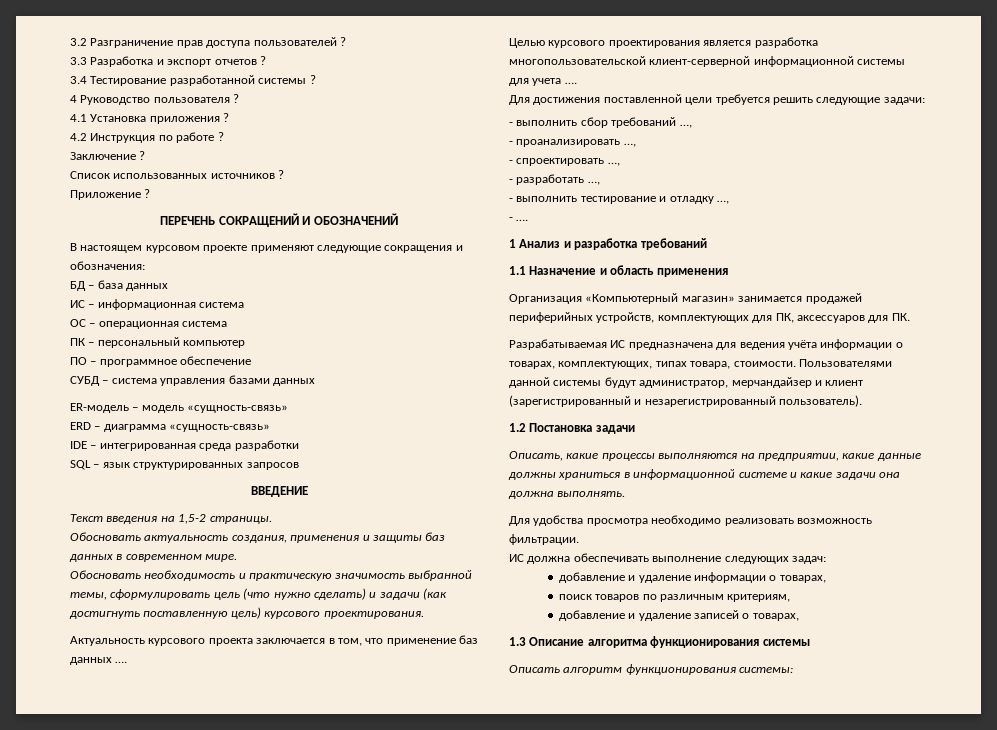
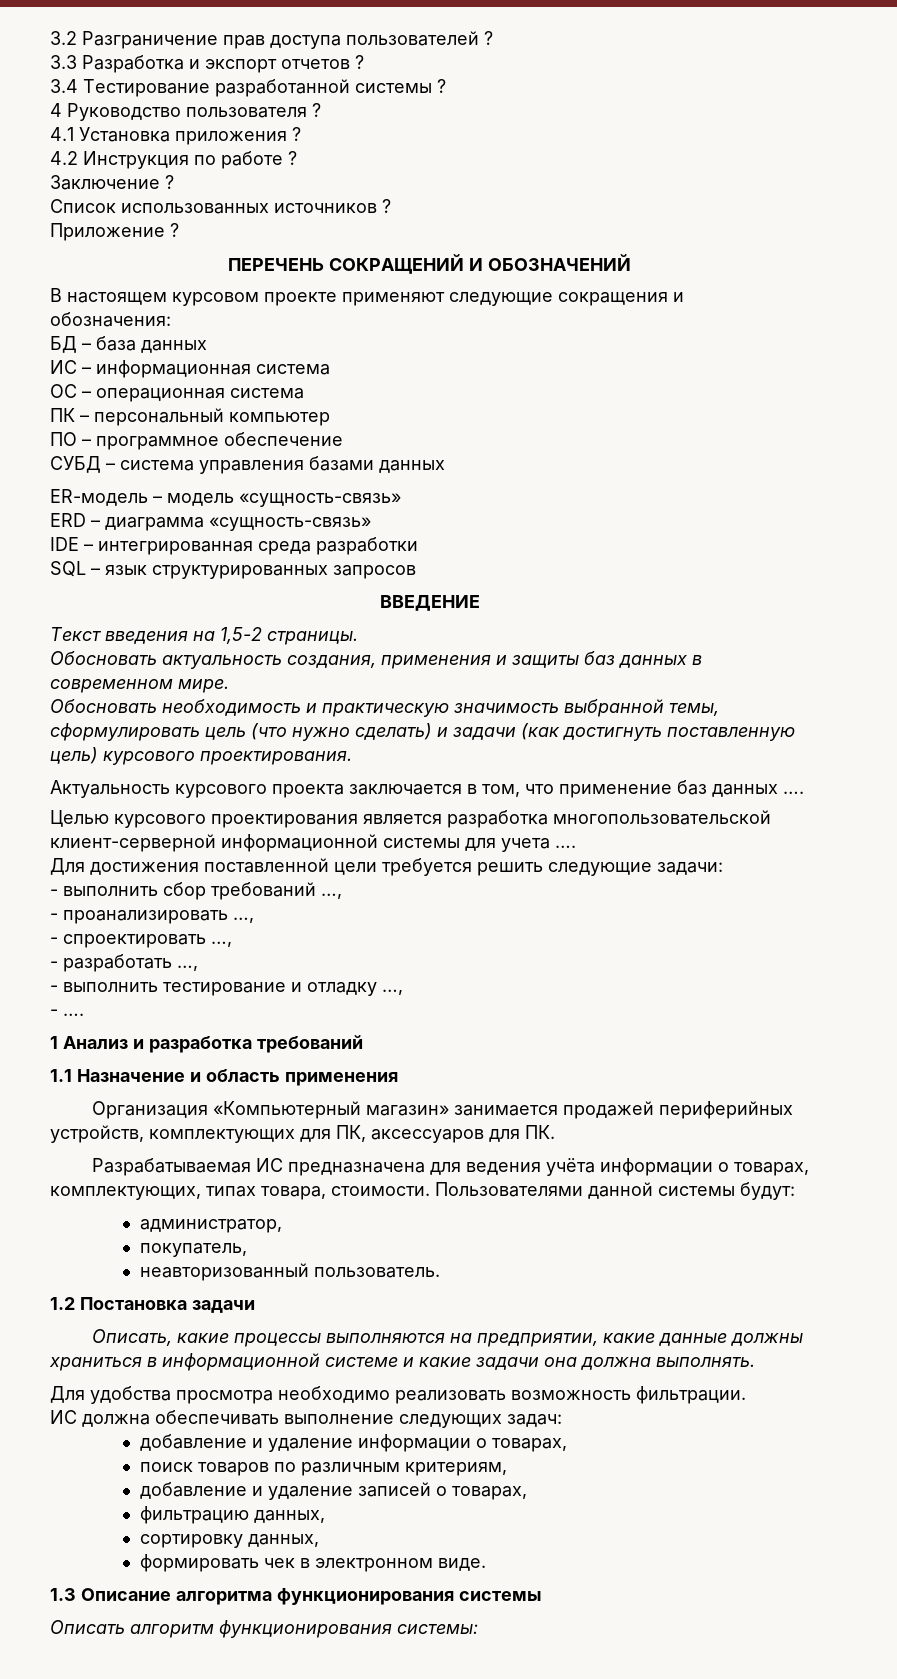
[604,377,636,388] будут -> [740,1182,795,1200] будут: //
[731,377,864,388] [509,395,863,407] мерчандайзер и клиент (зарегистрированный и незарегистрированный пользователь). -> [139,1243,247,1257] [139,1263,440,1281] // покупатель, // неавторизованный пользователь.
(799, 617) none -> [139,1506,325,1524] [139,1534,319,1548] [139,1554,486,1572] // фильтрацию данных, // сортировку данных, // формировать чек в электронном виде.

